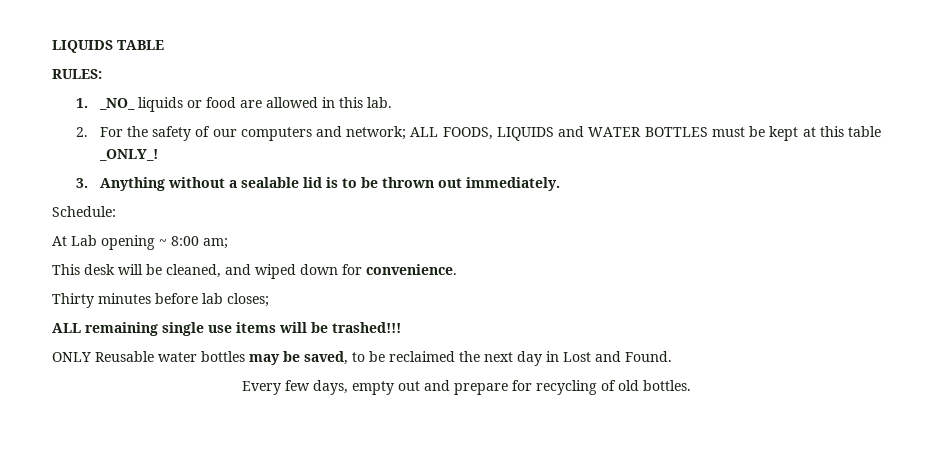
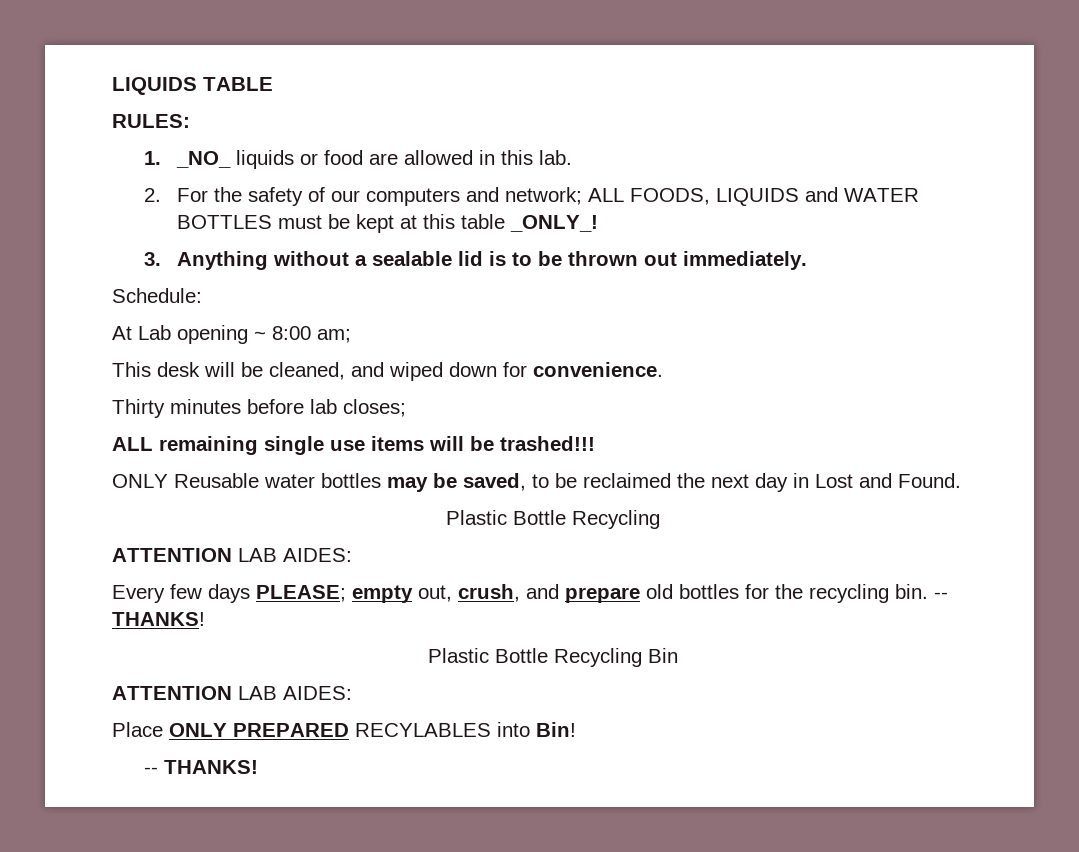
[242,380,691,395] Every few days, empty out and prepare for recycling of old bottles. -> [445,510,660,529] [112,548,352,562] [112,584,948,603] [112,612,205,626] [427,648,678,667] [112,686,352,700] [112,722,576,737] [144,760,259,774] Plastic Bottle Recycling // ATTENTION LAB AIDES: // Every few days PLEASE; empty out, crush, and prepare old bottles for the recycling bin. -- THANKS! // Plastic Bottle Recycling Bin // ATTENTION LAB AIDES: // Place ONLY PREPARED RECYLABLES into Bin! // -- THANKS!

